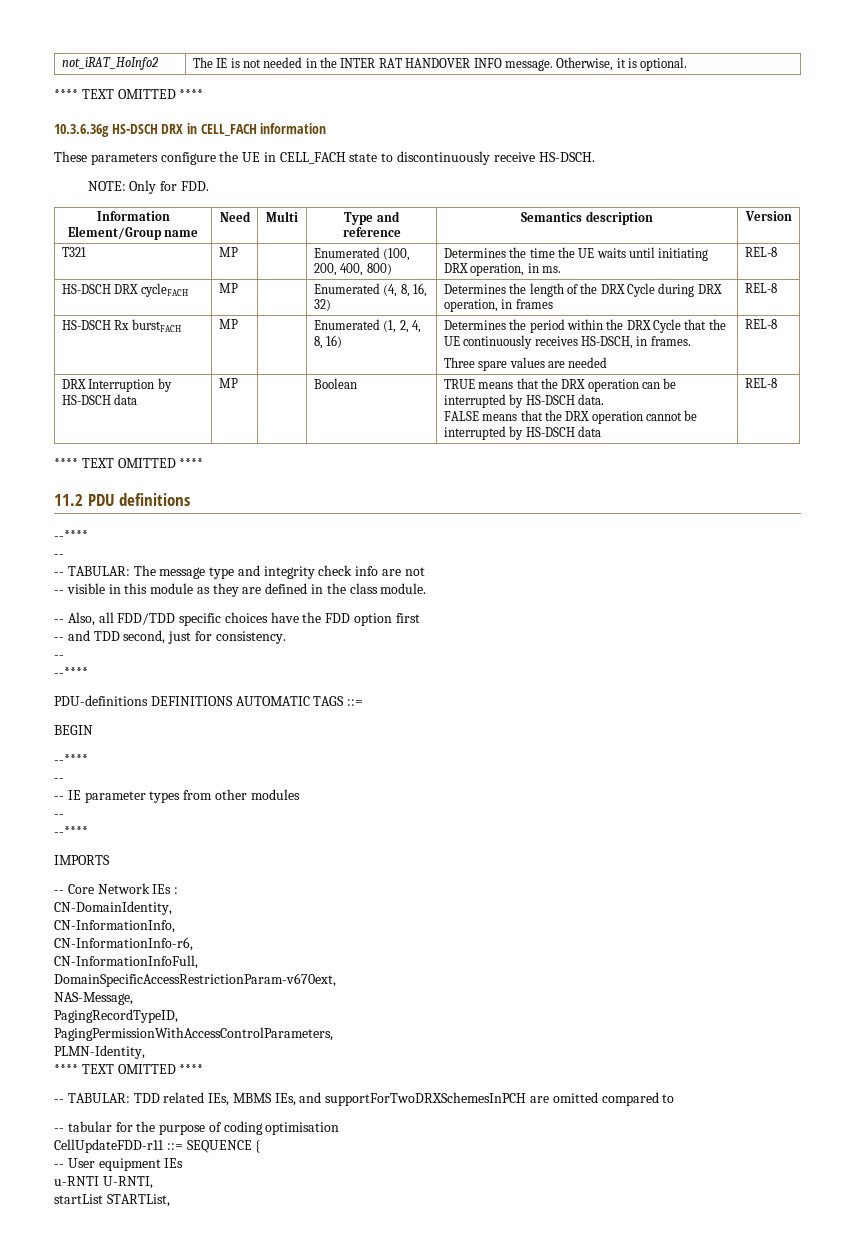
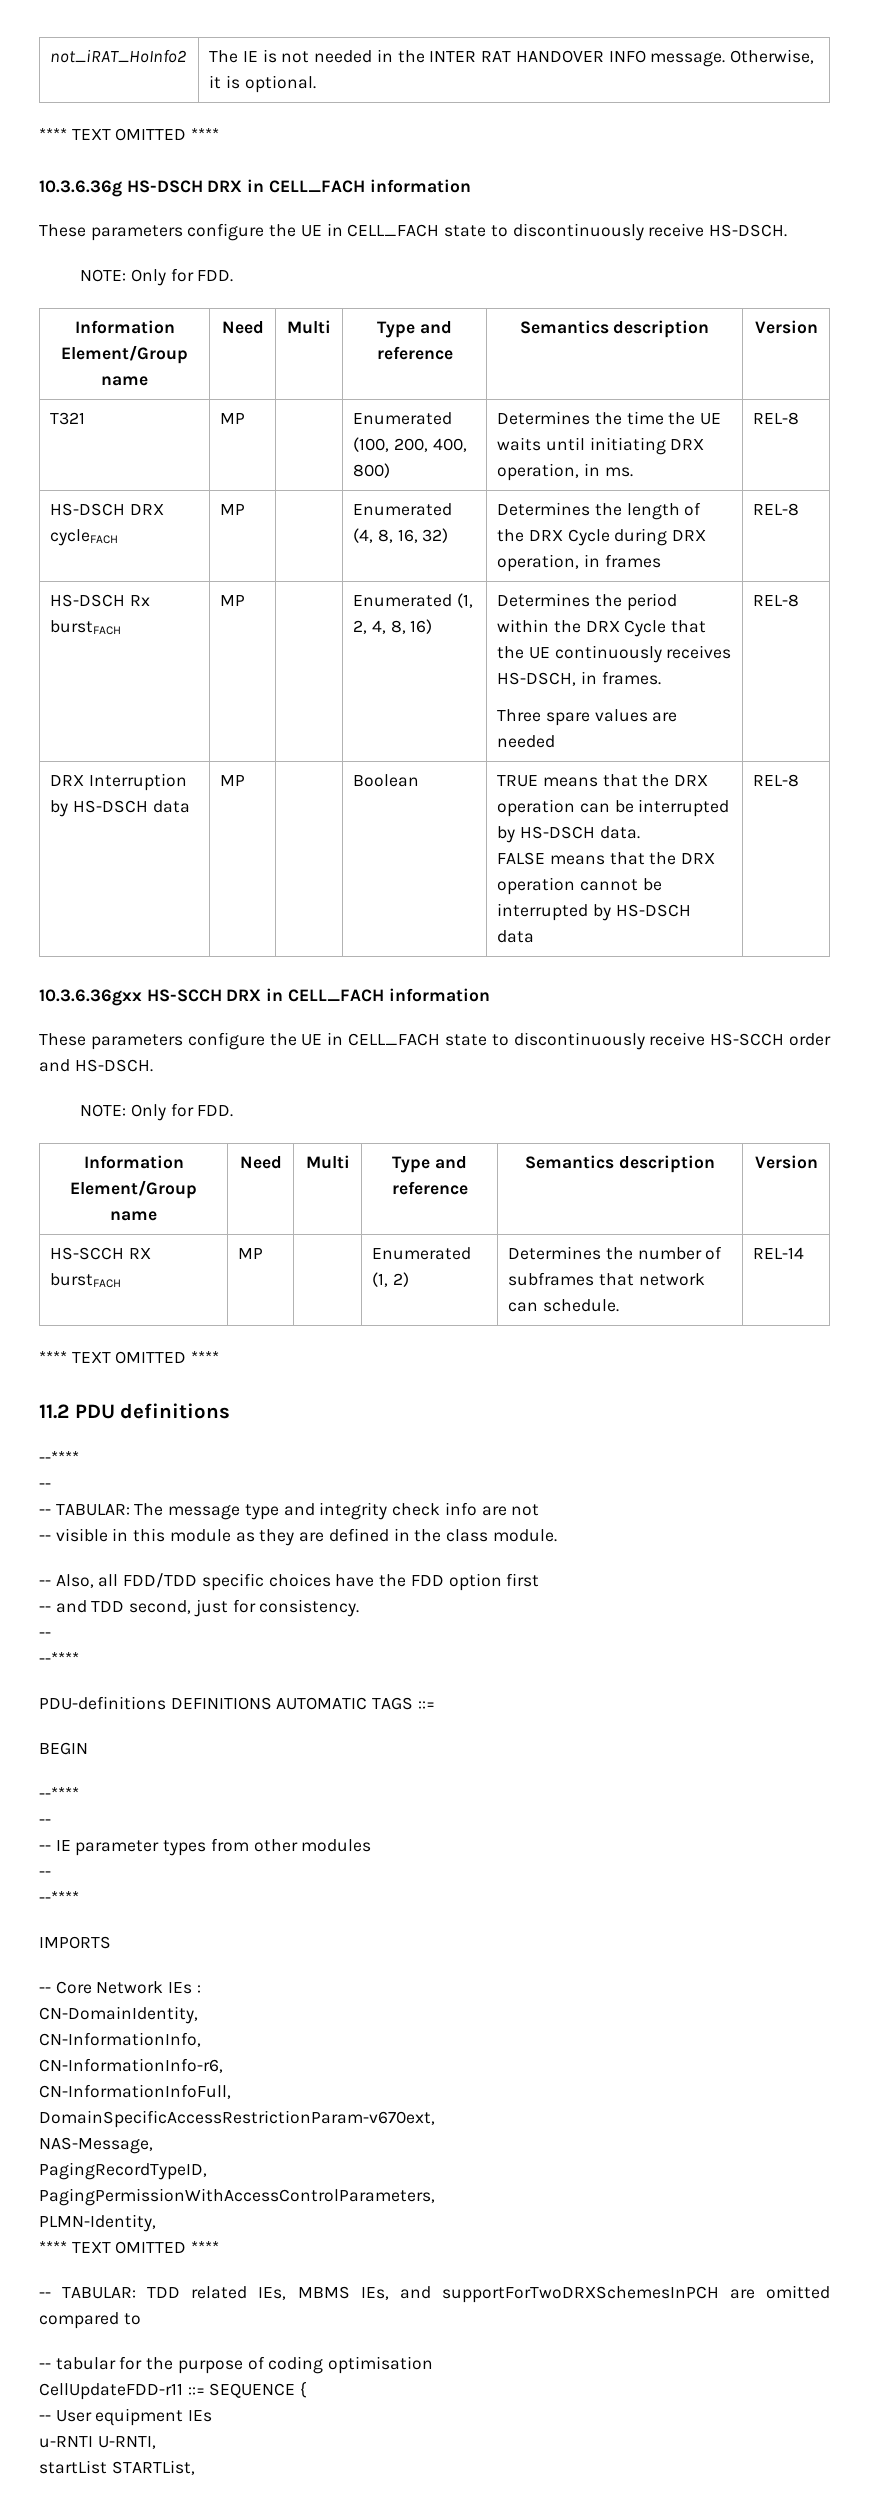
(777, 383) none -> [39,988,490,1006] [39,1032,831,1050] [39,1059,153,1072] [80,1103,234,1121] [83,1155,184,1169] [70,1180,197,1199] [110,1211,157,1221] [239,1156,282,1169] [305,1155,350,1169] [392,1156,467,1173] [391,1181,468,1195] [525,1155,715,1173] [754,1155,818,1169] [50,1247,151,1260] [50,1273,122,1288] [238,1248,264,1259] [372,1247,472,1260] [372,1272,409,1287] [508,1246,723,1260] [508,1272,705,1286] [508,1299,619,1312] [753,1247,805,1259] // 10.3.6.36gxx HS-SCCH DRX in CELL_FACH information // These parameters configure the UE in CELL_FACH state to discontinuously receive HS-SCCH order and HS-DSCH. // NOTE: Only for FDD. // Information Element/Group name | Need | Multi | Type and reference | Semantics description | Version // HS-SCCH RX burstFACH | MP | | Enumerated (1, 2) | Determines the number of subframes that network can schedule. | REL-14

